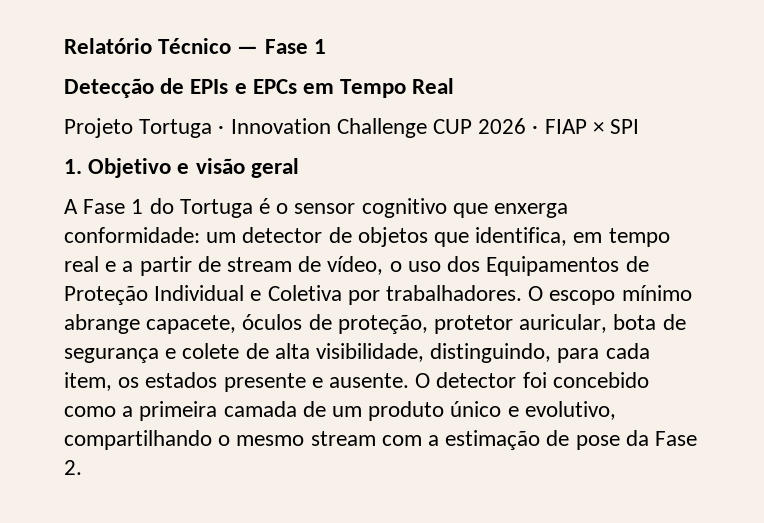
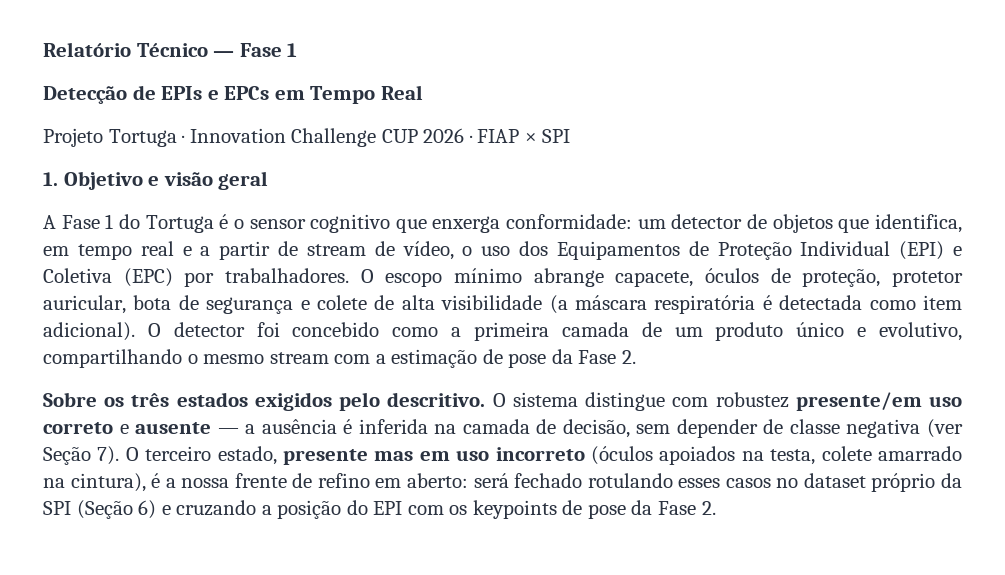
(245, 293) none -> [899,241,945,260] (EPI)
(342, 293) none -> [123,268,173,287] (EPC)
[316,343,650,363] [64,372,410,392] visibilidade, distinguindo, para cada item, os estados presente e ausente. -> [441,295,962,314] [43,322,135,341] visibilidade (a máscara respiratória é detectada como item adicional).
(82, 467) none -> [43,392,963,411] [43,419,963,438] [43,446,962,465] [43,473,962,492] [43,500,716,519] // Sobre os três estados exigidos pelo descritivo. O sistema distingue com robustez presente/em uso correto e ausente — a ausência é inferida na camada de decisão, sem depender de classe negativa (ver Seção 7). O terceiro estado, presente mas em uso incorreto (óculos apoiados na testa, colete amarrado na cintura), é a nossa frente de refino em aberto: será fechado rotulando esses casos no dataset próprio da SPI (Seção 6) e cruzando a posição do EPI com os keypoints de pose da Fase 2.

